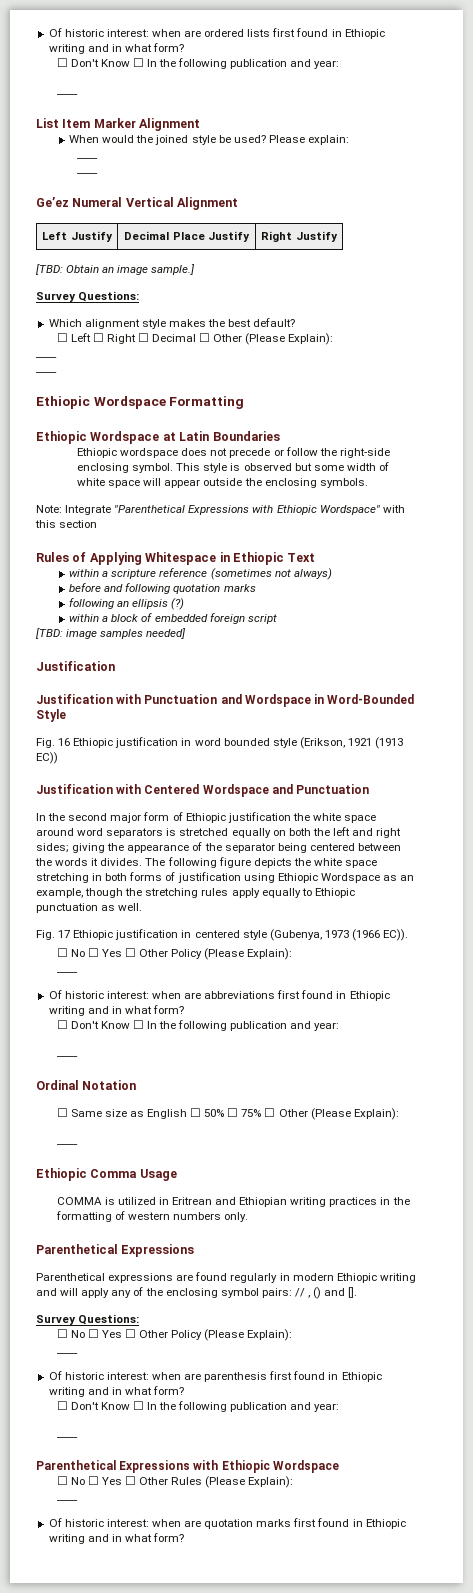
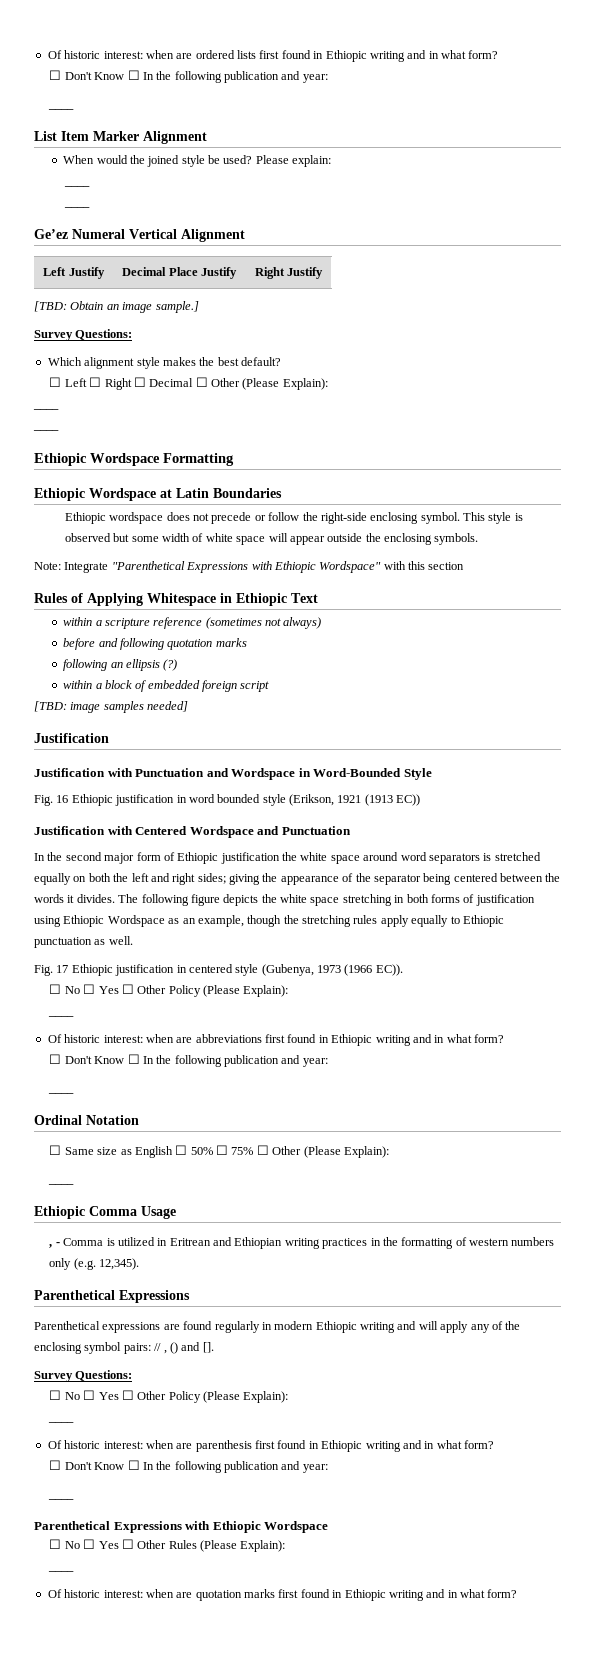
[56,1197,102,1205] COMMA -> [49,1238,104,1248] , - Comma
[223,1212,248,1222] only. -> [49,1258,140,1270] only (e.g. 12,345).

